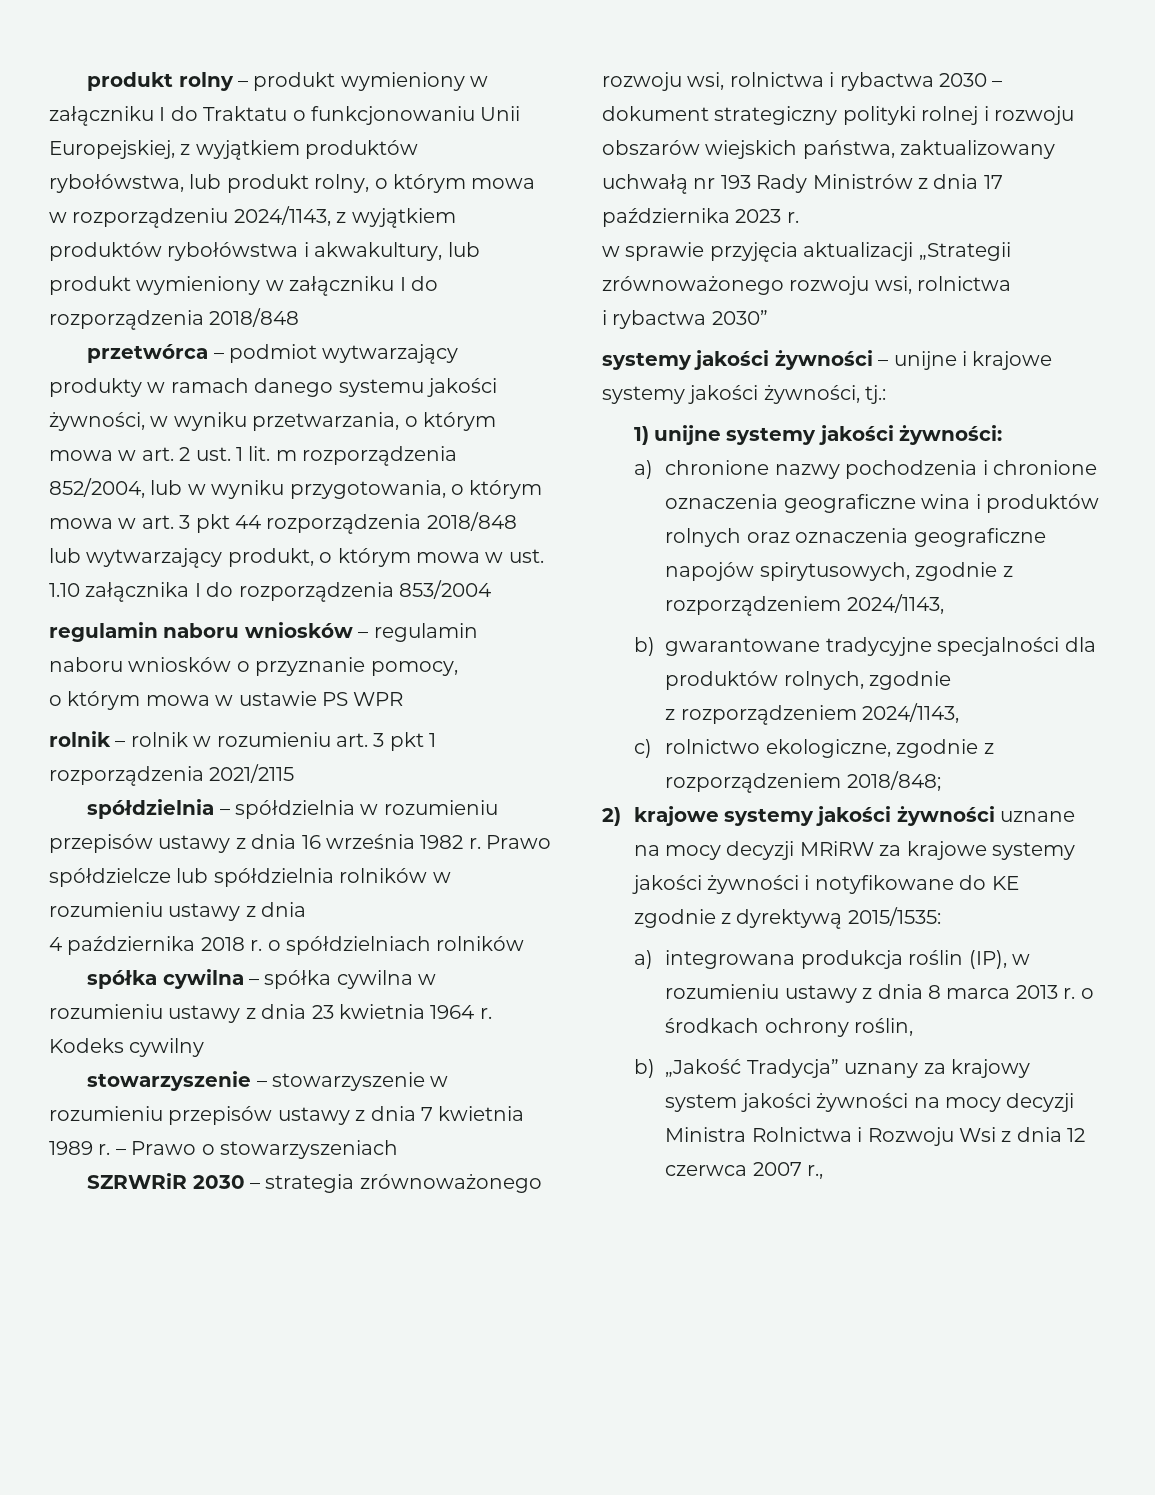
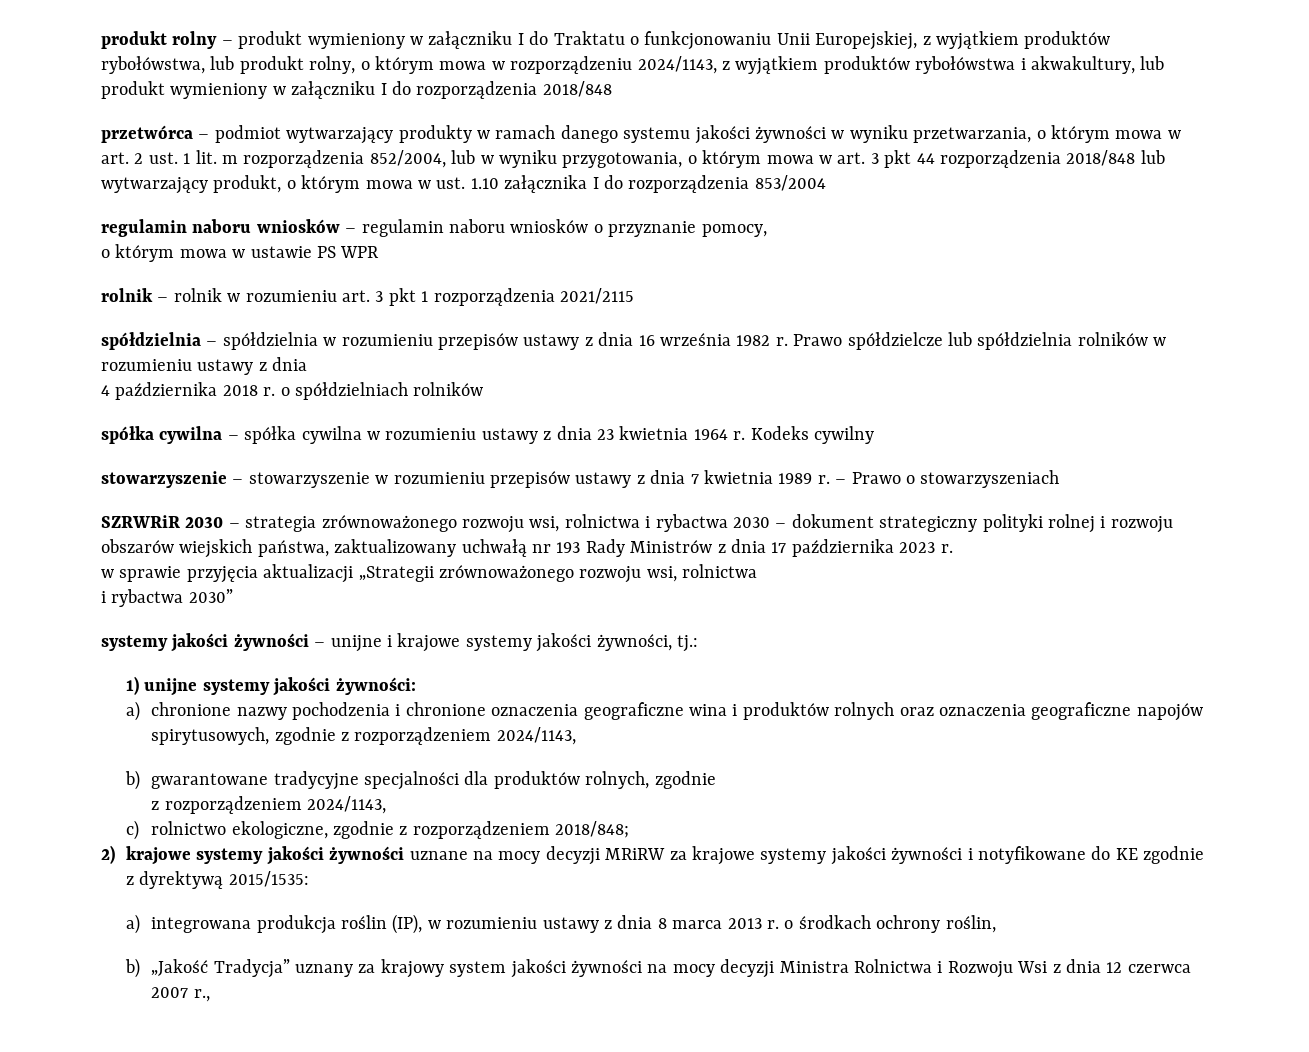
[49,412,145,431] żywności, -> [754,126,826,143] żywności

